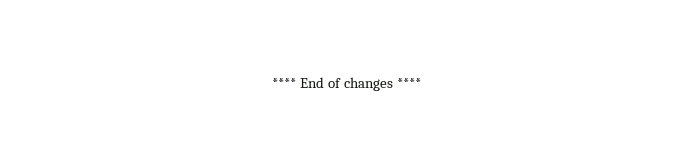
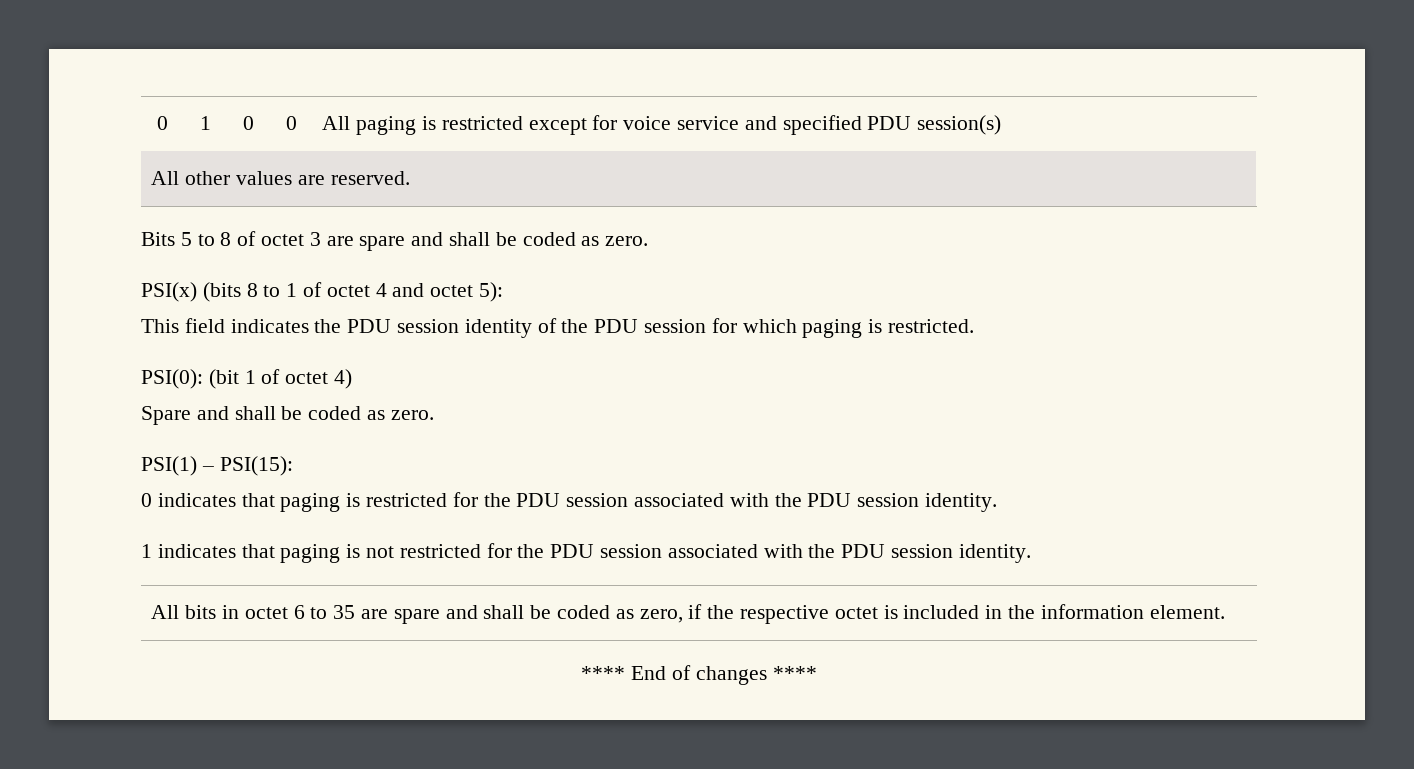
(272, 83) none -> [157,116,168,130] [199,116,211,130] [242,116,254,130] [285,116,297,130] [322,115,1002,135] [151,171,410,185] [141,231,649,251] [141,282,504,302] [141,318,975,338] [141,369,353,389] [141,406,434,425] [141,456,293,476] [141,492,998,512] [141,543,1031,563] [151,604,1225,624] 0 | 1 | 0 | 0 | All paging is restricted except for voice service and specified PDU session(s) // All other values are reserved. // Bits 5 to 8 of octet 3 are spare and shall be coded as zero. // PSI(x) (bits 8 to 1 of octet 4 and octet 5): // This field indicates the PDU session identity of the PDU session for which paging is restricted. // PSI(0): (bit 1 of octet 4) // Spare and shall be coded as zero. // PSI(1) – PSI(15): // 0 indicates that paging is restricted for the PDU session associated with the PDU session identity. // 1 indicates that paging is not restricted for the PDU session associated with the PDU session identity. // All bits in octet 6 to 35 are spare and shall be coded as zero, if the respective octet is included in the information element. //

